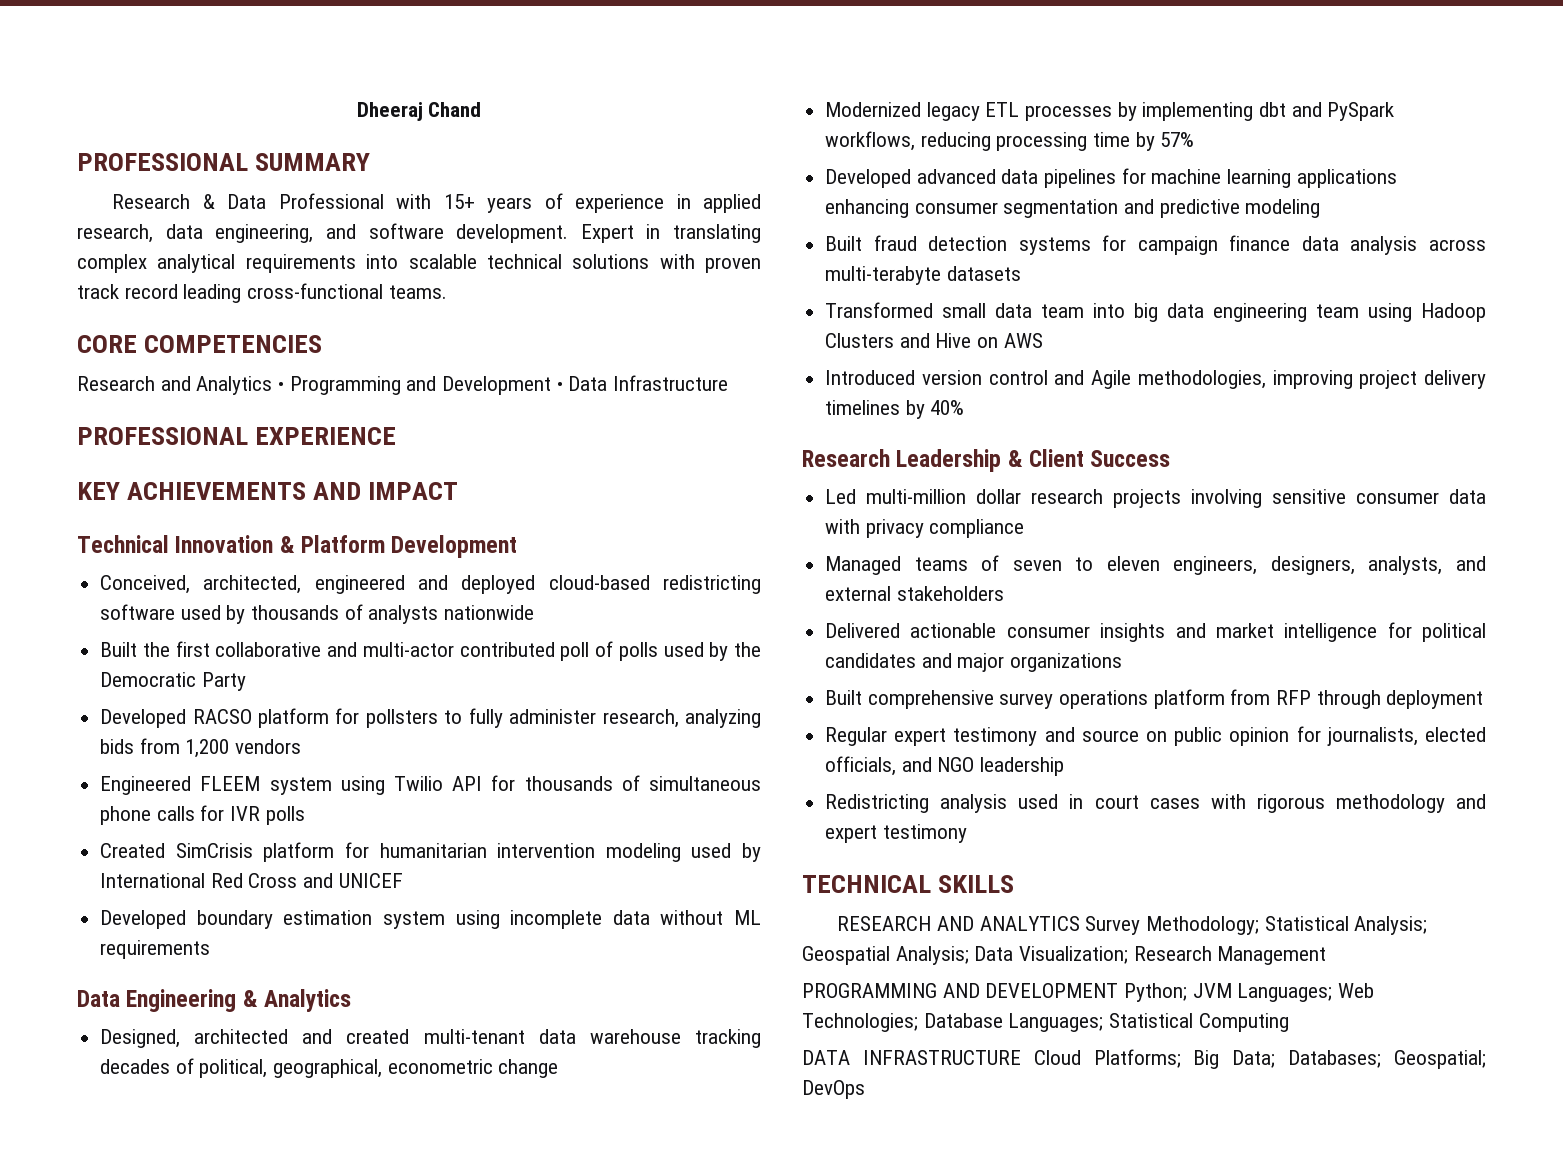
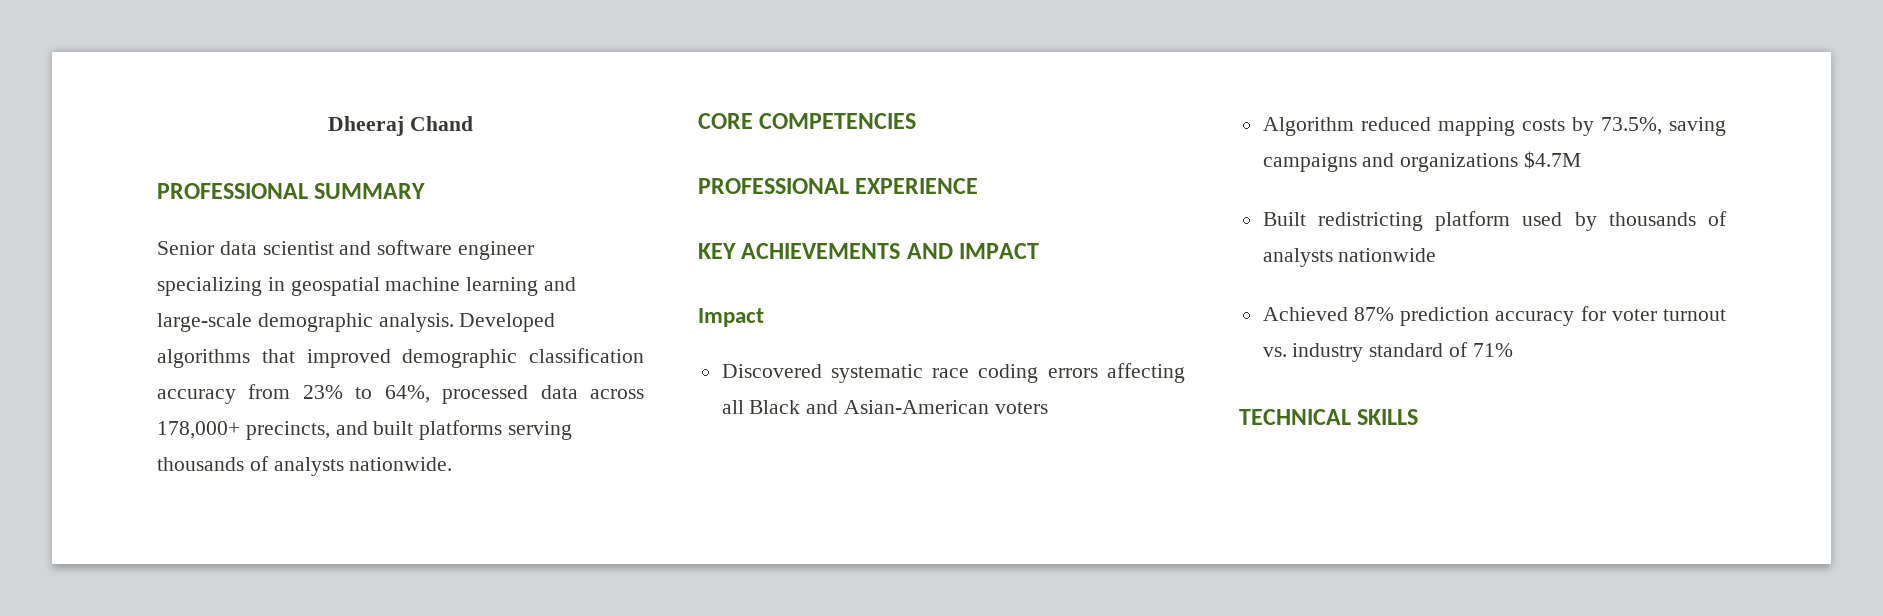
[112,193,761,213] [77,223,761,243] [77,254,761,273] [77,283,447,303] [77,335,323,353] [77,375,729,395] Research & Data Professional with 15+ years of experience in applied research, data engineering, and software development. Expert in translating complex analytical requirements into scalable technical solutions with proven track record leading cross-functional teams. // CORE COMPETENCIES // Research and Analytics • Programming and Development • Data Infrastructure -> [157,240,535,260] [157,277,577,296] [157,313,556,332] [157,348,644,368] [157,384,645,404] [157,420,573,440] [157,456,453,476] [698,113,917,129] Senior data scientist and software engineer specializing in geospatial machine learning and large-scale demographic analysis. Developed algorithms that improved demographic classification accuracy from 23% to 64%, processed data across 178,000+ precincts, and built platforms serving thousands of analysts nationwide. // CORE COMPETENCIES
[77,535,518,558] [100,575,762,594] [100,604,176,620] Technical Innovation & Platform Development // Conceived, architected, engineered and deployed cloud-based redistricting software -> [698,308,764,327] [721,363,1185,383] [721,400,1048,414] [1262,117,1726,136] [1262,151,1582,172] [1262,211,1511,231] Impact // Discovered systematic race coding errors affecting all Black and Asian-American voters // Algorithm reduced mapping costs by 73.5%, saving campaigns and organizations $4.7M // Built redistricting platform
[100,641,762,661] [100,672,246,691] [100,708,761,728] [100,738,302,758] [100,775,761,795] [100,805,305,825] [100,842,761,862] [100,873,403,888] [100,910,761,929] [100,940,211,959] [77,989,352,1012] [100,1029,761,1048] [100,1058,559,1078] [825,102,1395,121] [825,131,1195,151] [825,168,1397,188] [825,199,1321,218] [825,235,1486,255] [825,266,1021,285] [825,302,1486,322] [825,333,1043,348] [825,370,1486,389] [825,400,965,419] [802,449,1171,472] [825,489,1486,508] [825,519,1025,538] [825,555,1486,575] [825,586,1004,601] [825,622,1486,642] [825,653,1123,672] [825,689,1484,709] [825,726,1486,746] [825,756,1065,776] [825,794,1486,813] [825,824,967,843] [802,875,1015,893] [837,916,1428,935] [802,946,1327,965] [802,983,1375,1002] [802,1013,1289,1032] [802,1049,1486,1069] [802,1080,865,1099] Built the first collaborative and multi-actor contributed poll of polls used by the Democratic Party // Developed RACSO platform for pollsters to fully administer research, analyzing bids from 1,200 vendors // Engineered FLEEM system using Twilio API for thousands of simultaneous phone calls for IVR polls // Created SimCrisis platform for humanitarian intervention modeling used by International Red Cross and UNICEF // Developed boundary estimation system using incomplete data without ML requirements // Data Engineering & Analytics // Designed, architected and created multi-tenant data warehouse tracking decades of political, geographical, econometric change // Modernized legacy ETL processes by implementing dbt and PySpark workflows, reducing processing time by 57% // Developed advanced data pipelines for machine learning applications enhancing consumer segmentation and predictive modeling // Built fraud detection systems for campaign finance data analysis across multi-terabyte datasets // Transformed small data team into big data engineering team using Hadoop Clusters and Hive on AWS // Introduced version control and Agile methodologies, improving project delivery timelines by 40% // Research Leadership & Client Success // Led multi-million dollar research projects involving sensitive consumer data with privacy compliance // Managed teams of seven to eleven engineers, designers, analysts, and external stakeholders // Delivered actionable consumer insights and market intelligence for political candidates and major organizations // Built comprehensive survey operations platform from RFP through deployment // Regular expert testimony and source on public opinion for journalists, elected officials, and NGO leadership // Redistricting analysis used in court cases with rigorous methodology and expert testimony // TECHNICAL SKILLS // RESEARCH AND ANALYTICS Survey Methodology; Statistical Analysis; Geospatial Analysis; Data Visualization; Research Management // PROGRAMMING AND DEVELOPMENT Python; JVM Languages; Web Technologies; Database Languages; Statistical Computing // DATA INFRASTRUCTURE Cloud Platforms; Big Data; Databases; Geospatial; DevOps -> [1262,306,1726,326] [1262,342,1513,362] [1239,409,1419,425] Achieved 87% prediction accuracy for voter turnout vs. industry standard of 71% // TECHNICAL SKILLS

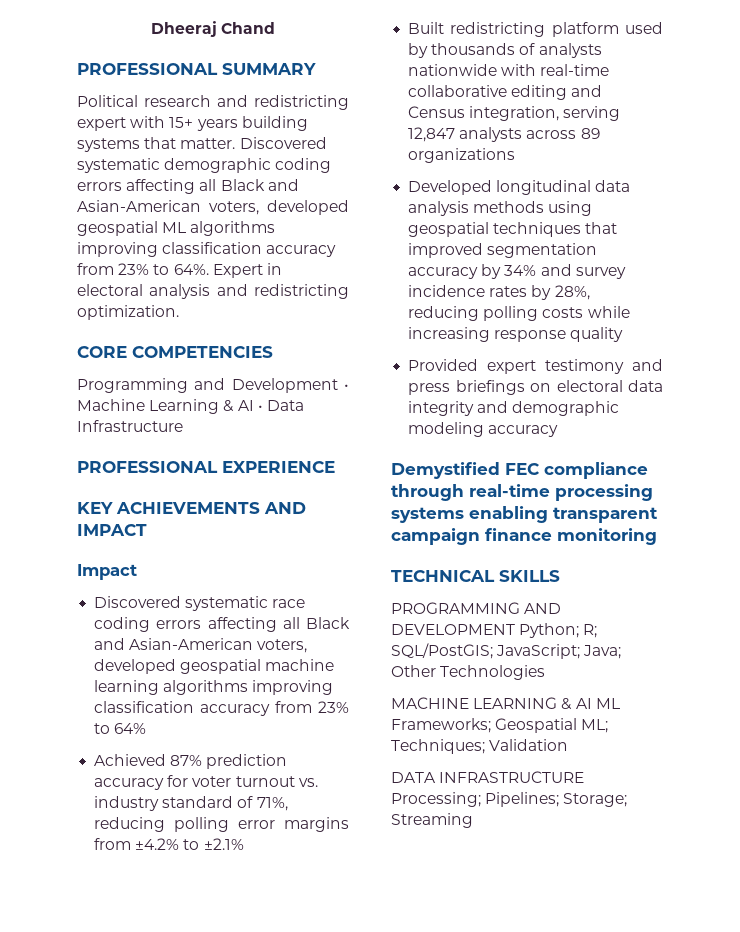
[157,240,535,260] [157,277,577,296] [157,313,556,332] [157,348,644,368] [157,384,645,404] [157,420,573,440] [157,456,453,476] [698,113,917,129] Senior data scientist and software engineer specializing in geospatial machine learning and large-scale demographic analysis. Developed algorithms that improved demographic classification accuracy from 23% to 64%, processed data across 178,000+ precincts, and built platforms serving thousands of analysts nationwide. // CORE COMPETENCIES -> [77,95,349,110] [77,116,308,131] [77,137,327,152] [77,158,332,173] [77,179,299,194] [77,200,349,215] [77,221,276,236] [77,242,337,257] [77,263,282,278] [77,284,349,299] [77,305,179,320] [77,346,273,358] [77,378,349,393] [77,399,304,414] [77,420,183,432] Political research and redistricting expert with 15+ years building systems that matter. Discovered systematic demographic coding errors affecting all Black and Asian-American voters, developed geospatial ML algorithms improving classification accuracy from 23% to 64%. Expert in electoral analysis and redistricting optimization. // CORE COMPETENCIES // Programming and Development • Machine Learning & AI • Data Infrastructure
[994,402,1048,414] [1262,117,1726,136] [1262,151,1582,172] [1262,211,1727,231] [1262,248,1437,267] voters // Algorithm reduced mapping costs by 73.5%, saving campaigns and organizations $4.7M // Built redistricting platform used by thousands of analysts nationwide -> [257,639,308,653] [94,659,335,674] [94,680,334,695] [94,701,349,716] [94,723,147,734] voters, developed geospatial machine learning algorithms improving classification accuracy from 23% to 64%
[1472,343,1513,357] [1239,409,1419,425] 71% // TECHNICAL SKILLS -> [256,797,288,811] [94,817,349,832] [94,838,244,850] [408,22,663,37] [408,43,602,58] [408,64,610,76] [408,85,603,100] [408,106,621,121] [408,127,600,142] [408,148,516,163] [408,180,631,195] [408,201,593,216] [408,222,618,237] [408,243,598,258] [408,264,626,279] [408,285,590,300] [408,306,630,321] [408,327,624,342] [408,359,663,374] [408,380,663,395] [408,401,620,416] [408,422,559,437] [391,462,648,479] [391,484,653,501] [391,506,658,523] [391,528,657,545] [391,570,560,582] [391,602,562,614] [391,623,598,638] [391,643,622,659] [391,665,546,680] [391,697,620,710] [391,718,609,733] [391,739,569,754] [391,771,585,783] [391,792,628,807] [391,813,473,828] 71%, reducing polling error margins from ±4.2% to ±2.1% // Built redistricting platform used by thousands of analysts nationwide with real-time collaborative editing and Census integration, serving 12,847 analysts across 89 organizations // Developed longitudinal data analysis methods using geospatial techniques that improved segmentation accuracy by 34% and survey incidence rates by 28%, reducing polling costs while increasing response quality // Provided expert testimony and press briefings on electoral data integrity and demographic modeling accuracy // Demystified FEC compliance through real-time processing systems enabling transparent campaign finance monitoring // TECHNICAL SKILLS // PROGRAMMING AND DEVELOPMENT Python; R; SQL/PostGIS; JavaScript; Java; Other Technologies // MACHINE LEARNING & AI ML Frameworks; Geospatial ML; Techniques; Validation // DATA INFRASTRUCTURE Processing; Pipelines; Storage; Streaming

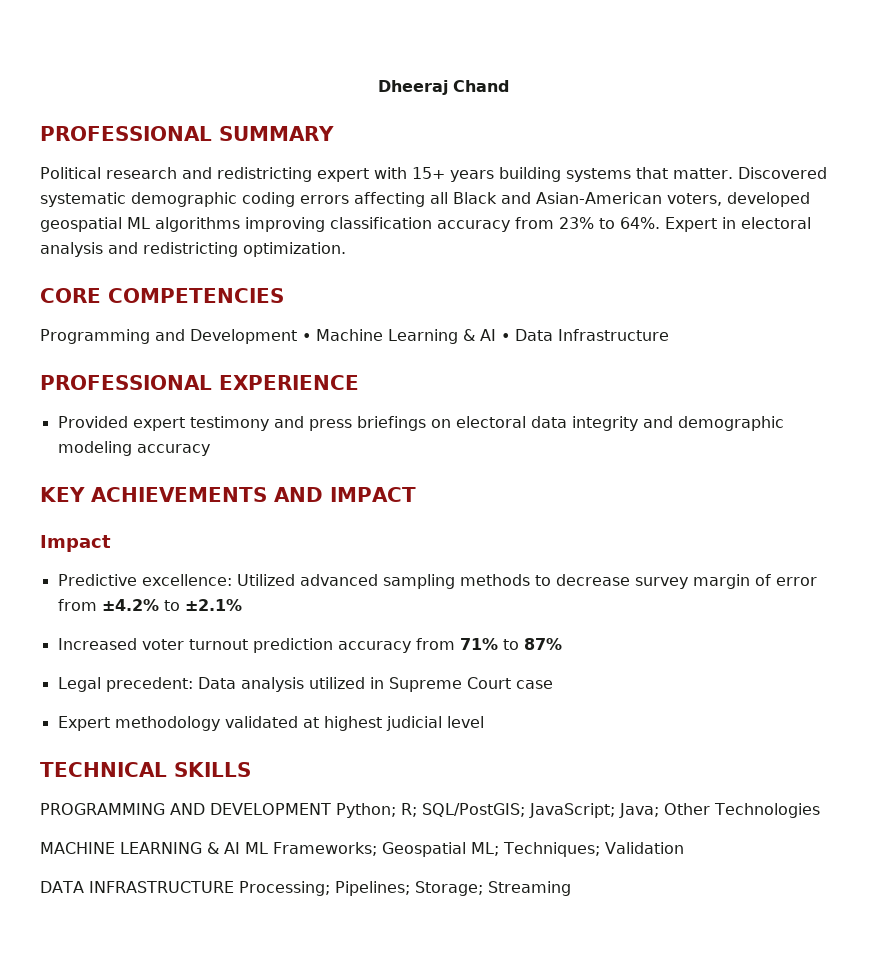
[77,502,306,514] [77,524,147,536] [77,564,137,580] [94,596,306,611] [94,617,350,632] [94,638,308,653] [94,659,335,674] [94,680,334,695] [94,701,349,716] [94,723,147,734] [94,754,288,769] [94,775,318,790] [94,796,288,811] [94,817,349,832] [94,838,244,850] [408,22,663,37] [408,43,602,58] [408,64,610,76] [408,85,603,100] [408,106,621,121] [408,127,600,142] [408,148,516,163] [408,180,631,195] [408,201,593,216] [408,222,618,237] [408,243,598,258] [408,264,626,279] [408,285,590,300] [408,306,630,321] [408,327,624,342] // KEY ACHIEVEMENTS AND IMPACT // Impact // Discovered systematic race coding errors affecting all Black and Asian-American voters, developed geospatial machine learning algorithms improving classification accuracy from 23% to 64% // Achieved 87% prediction accuracy for voter turnout vs. industry standard of 71%, reducing polling error margins from ±4.2% to ±2.1% // Built redistricting platform used by thousands of analysts nationwide with real-time collaborative editing and Census integration, serving 12,847 analysts across 89 organizations // Developed longitudinal data analysis methods using geospatial techniques that improved segmentation accuracy by 34% and survey incidence rates by 28%, reducing polling costs while increasing response quality -> (359, 382) none
[391,462,648,479] [391,484,653,501] [391,506,658,523] [391,528,657,545] Demystified FEC compliance through real-time processing systems enabling transparent campaign finance monitoring -> [40,487,416,502] [40,535,111,552] [57,574,817,589] [57,599,242,611] [57,638,562,653] [57,677,553,692] [57,716,484,731] KEY ACHIEVEMENTS AND IMPACT // Impact // Predictive excellence: Utilized advanced sampling methods to decrease survey margin of error from ±4.2% to ±2.1% // Increased voter turnout prediction accuracy from 71% to 87% // Legal precedent: Data analysis utilized in Supreme Court case // Expert methodology validated at highest judicial level

